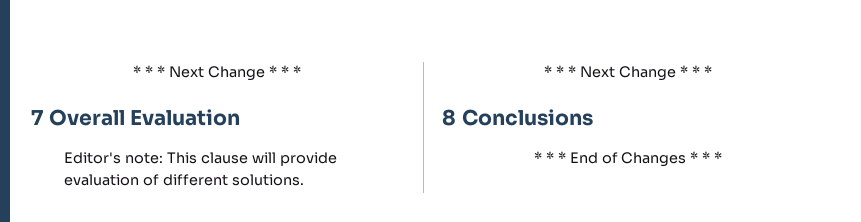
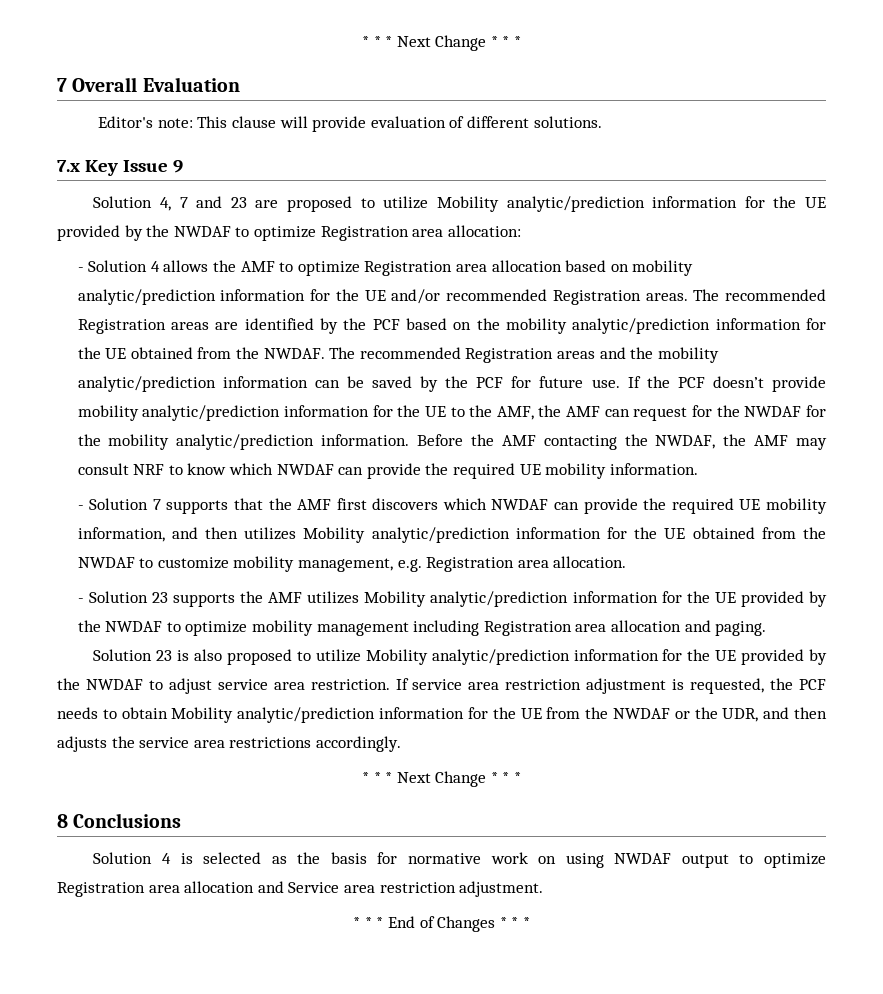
(304, 180) none -> [57,160,183,176] [93,196,827,212] [57,225,521,241] [77,260,694,276] [77,289,827,305] [77,318,826,334] [77,347,719,363] [77,376,826,392] [77,405,826,421] [77,434,827,450] [77,463,698,479] [77,498,827,514] [77,527,826,543] [77,556,627,572] [77,591,827,607] [77,620,767,636] [93,649,827,665] [57,678,826,694] [57,707,827,723] [57,736,401,752] // 7.x Key Issue 9 // Solution 4, 7 and 23 are proposed to utilize Mobility analytic/prediction information for the UE provided by the NWDAF to optimize Registration area allocation: // - Solution 4 allows the AMF to optimize Registration area allocation based on mobility analytic/prediction information for the UE and/or recommended Registration areas. The recommended Registration areas are identified by the PCF based on the mobility analytic/prediction information for the UE obtained from the NWDAF. The recommended Registration areas and the mobility analytic/prediction information can be saved by the PCF for future use. If the PCF doesn’t provide mobility analytic/prediction information for the UE to the AMF, the AMF can request for the NWDAF for the mobility analytic/prediction information. Before the AMF contacting the NWDAF, the AMF may consult NRF to know which NWDAF can provide the required UE mobility information. // - Solution 7 supports that the AMF first discovers which NWDAF can provide the required UE mobility information, and then utilizes Mobility analytic/prediction information for the UE obtained from the NWDAF to customize mobility management, e.g. Registration area allocation. // - Solution 23 supports the AMF utilizes Mobility analytic/prediction information for the UE provided by the NWDAF to optimize mobility management including Registration area allocation and paging. // Solution 23 is also proposed to utilize Mobility analytic/prediction information for the UE provided by the NWDAF to adjust service area restriction. If service area restriction adjustment is requested, the PCF needs to obtain Mobility analytic/prediction information for the UE from the NWDAF or the UDR, and then adjusts the service area restrictions accordingly.
(593, 117) none -> [93,852,826,868] [57,881,544,897] // Solution 4 is selected as the basis for normative work on using NWDAF output to optimize Registration area allocation and Service area restriction adjustment.

